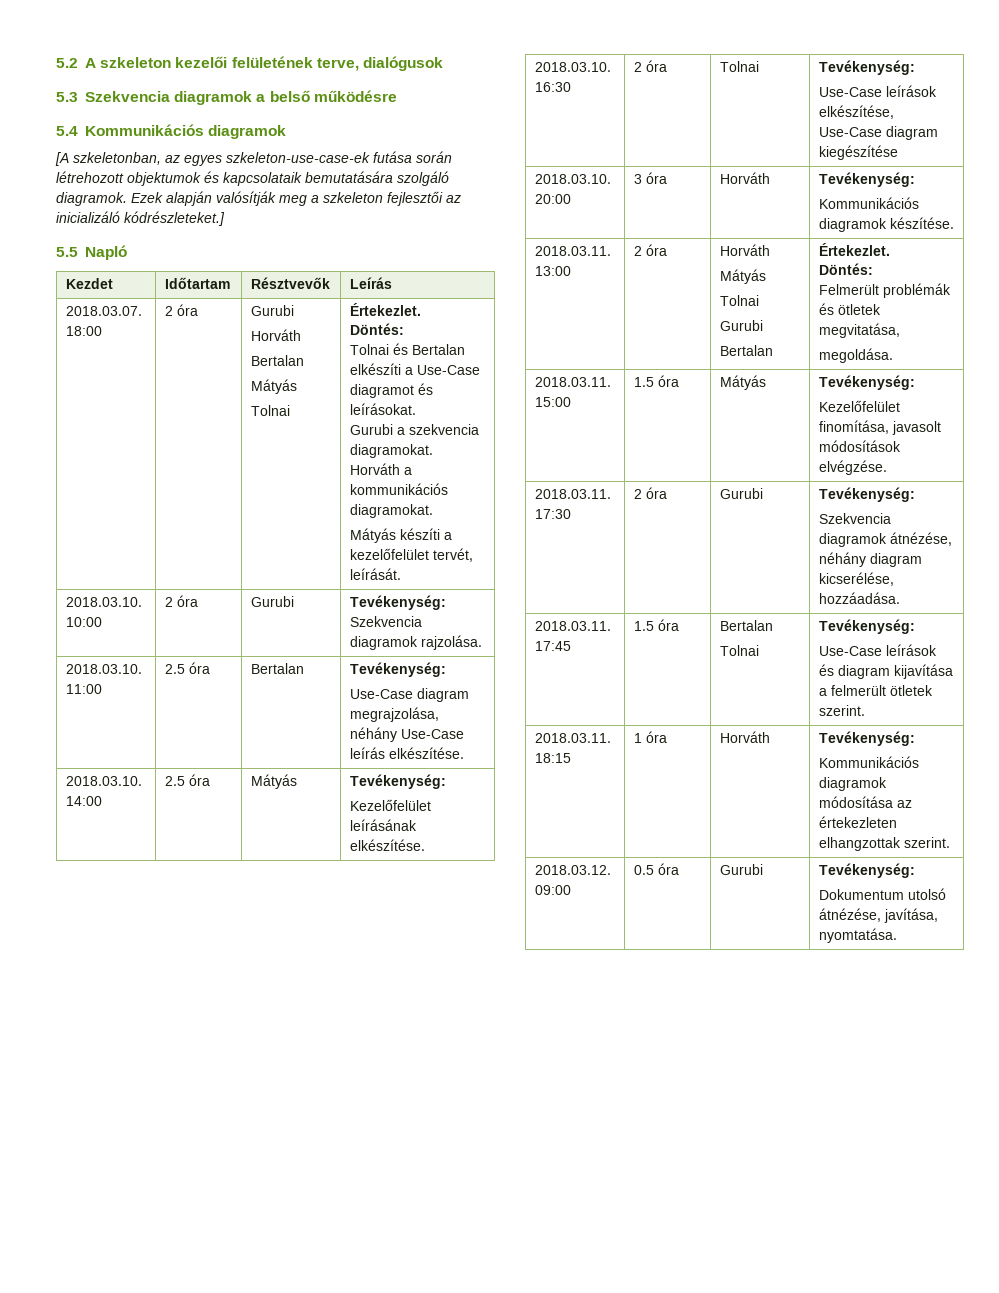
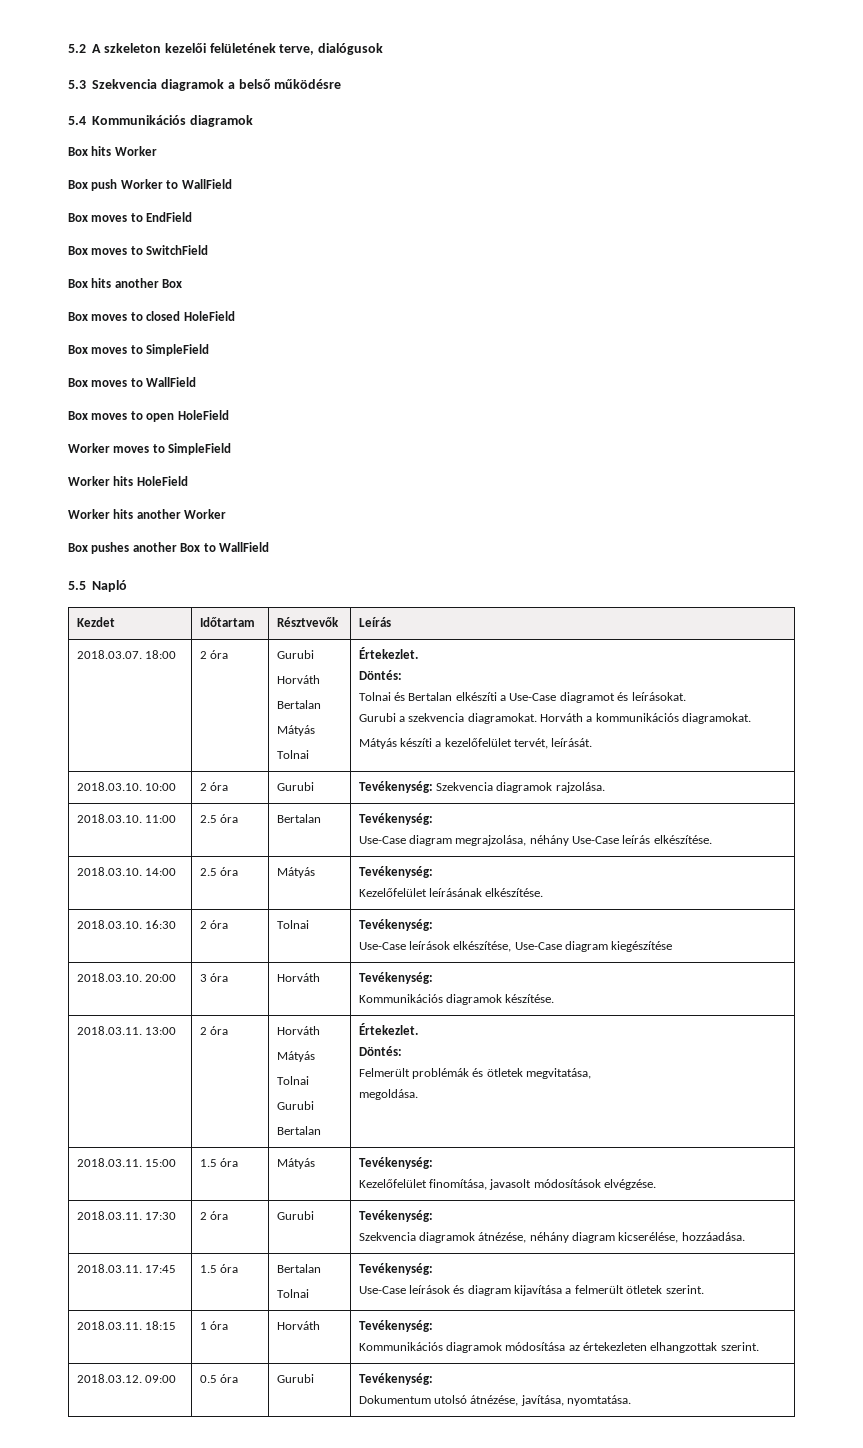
[55,151,452,166] [56,171,449,186] [56,191,461,206] [56,211,225,226] [A szkeletonban, az egyes szkeleton-use-case-ek futása során létrehozott objektumok és kapcsolataik bemutatására szolgáló diagramok. Ezek alapján valósítják meg a szkeleton fejlesztői az inicializáló kódrészleteket.] -> [68,146,157,156] [68,179,232,191] [68,212,193,222] [68,245,209,255] [68,278,183,288] [68,311,235,321] [68,344,210,356] [68,377,197,387] [68,410,229,422] [68,443,232,455] [68,476,188,486] [68,509,227,519] [68,542,269,554] Box hits Worker // Box push Worker to WallField // Box moves to EndField // Box moves to SwitchField // Box hits another Box // Box moves to closed HoleField // Box moves to SimpleField // Box moves to WallField // Box moves to open HoleField // Worker moves to SimpleField // Worker hits HoleField // Worker hits another Worker // Box pushes another Box to WallField

